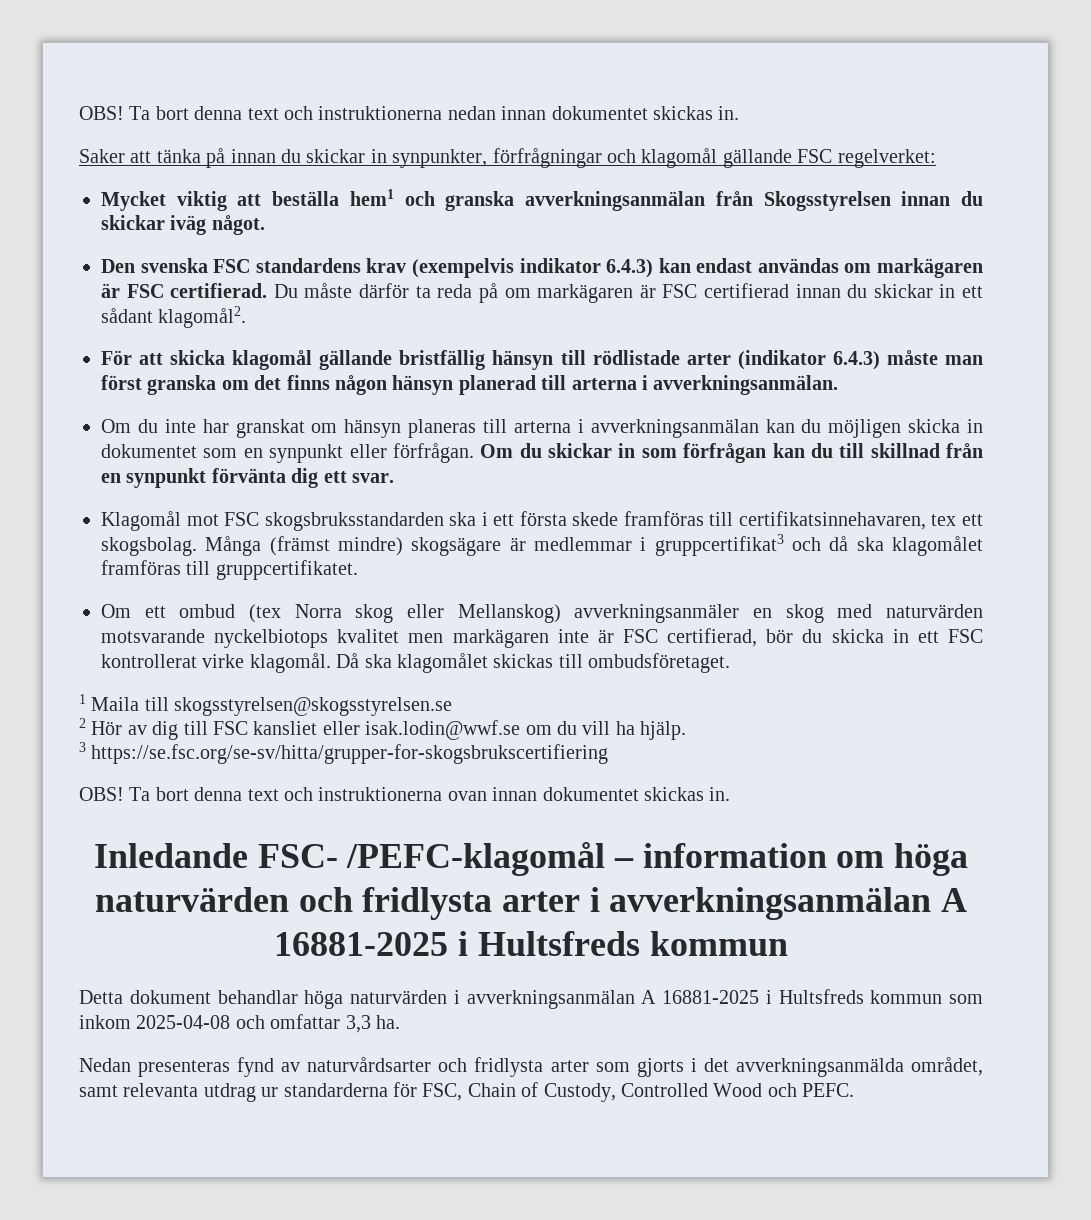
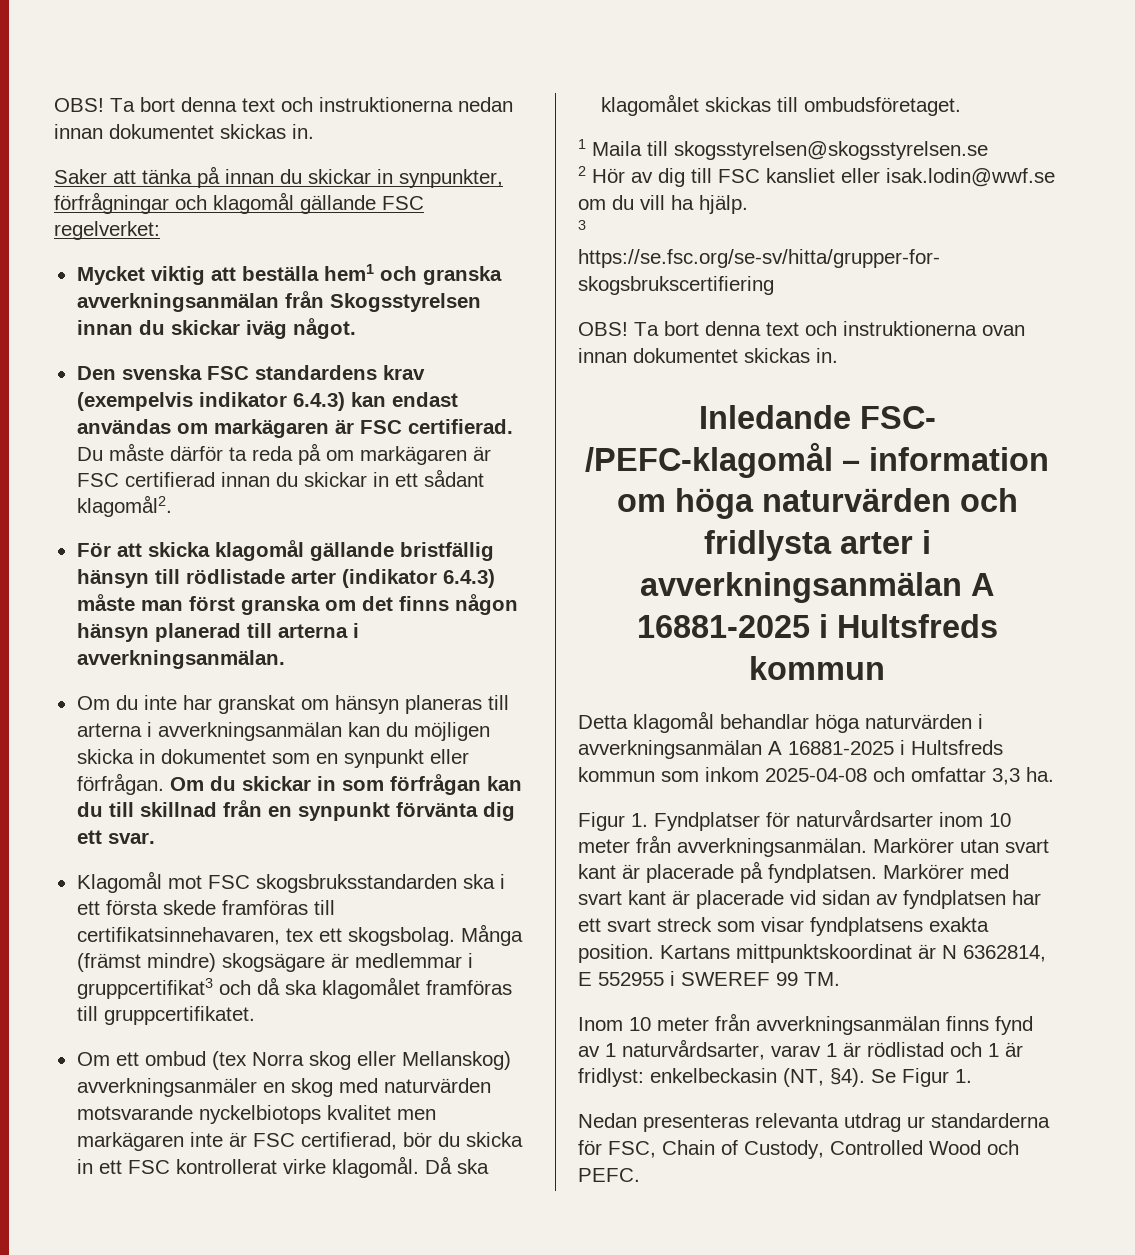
[129,990,211,1004] dokument -> [633,711,714,733] klagomål
[79,1057,984,1077] [79,1085,118,1097] Nedan presenteras fynd av naturvårdsarter och fridlysta arter som gjorts i det avverkningsanmälda området, samt -> [578,809,1011,831] [578,835,1049,857] [578,861,1009,883] [578,890,1041,909] [578,917,989,936] [578,944,1046,963] [578,971,840,986] [578,1013,1033,1035] [578,1039,1023,1060] [578,1068,972,1087] [578,1113,749,1132] Figur 1. Fyndplatser för naturvårdsarter inom 10 meter från avverkningsanmälan. Markörer utan svart kant är placerade på fyndplatsen. Markörer med svart kant är placerade vid sidan av fyndplatsen har ett svart streck som visar fyndplatsens exakta position. Kartans mittpunktskoordinat är N 6362814, E 552955 i SWEREF 99 TM. // Inom 10 meter från avverkningsanmälan finns fynd av 1 naturvårdsarter, varav 1 är rödlistad och 1 är fridlyst: enkelbeckasin (NT, §4). Se Figur 1. // Nedan presenteras

